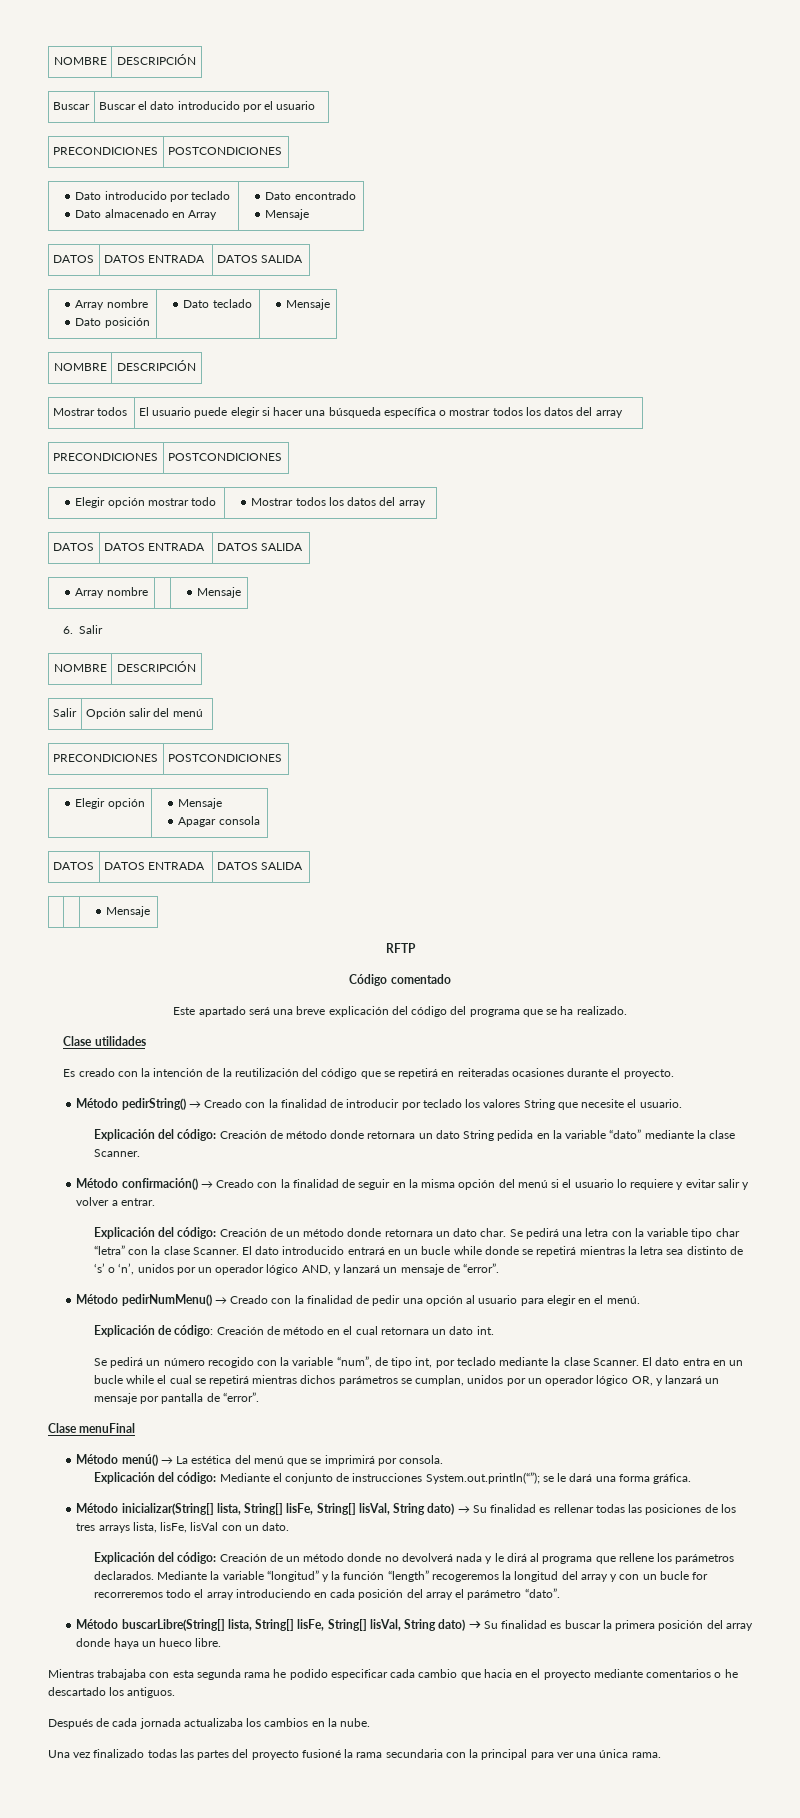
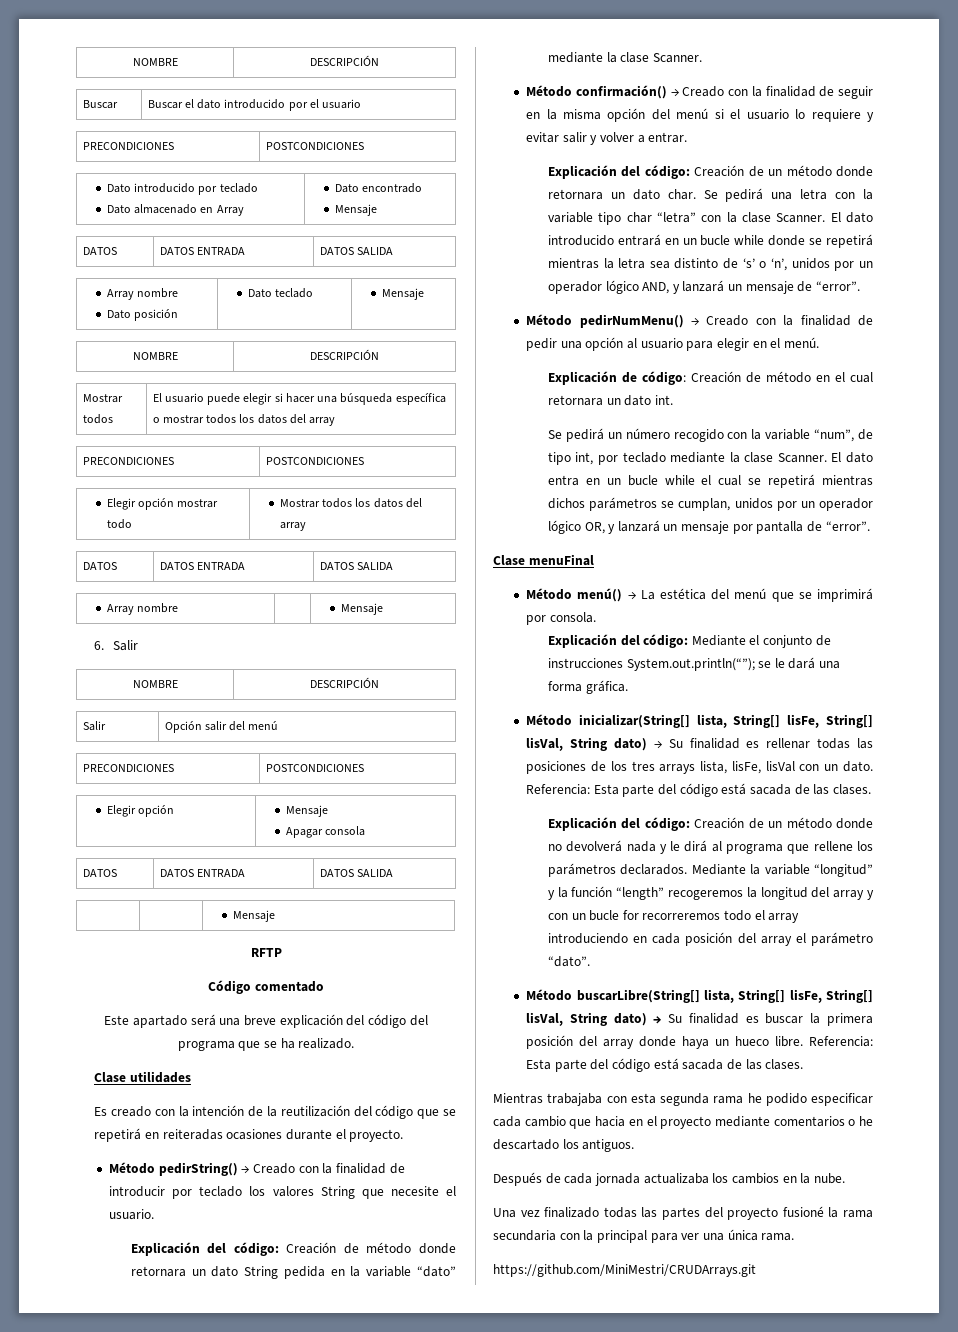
(290, 1526) none -> [526,783,871,797] Referencia: Esta parte del código está sacada de las clases.
(222, 1642) none -> [809,1036,873,1047] [526,1058,804,1072] Referencia: Esta parte del código está sacada de las clases.
(661, 1755) none -> [493,1264,756,1277] // https://github.com/MiniMestri/CRUDArrays.git

